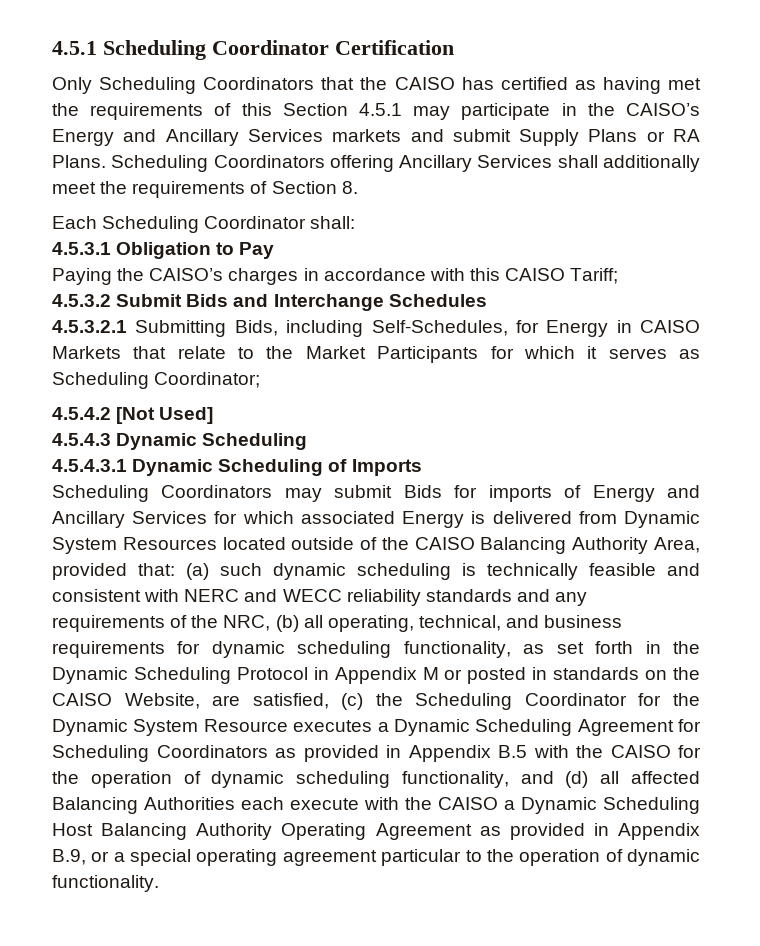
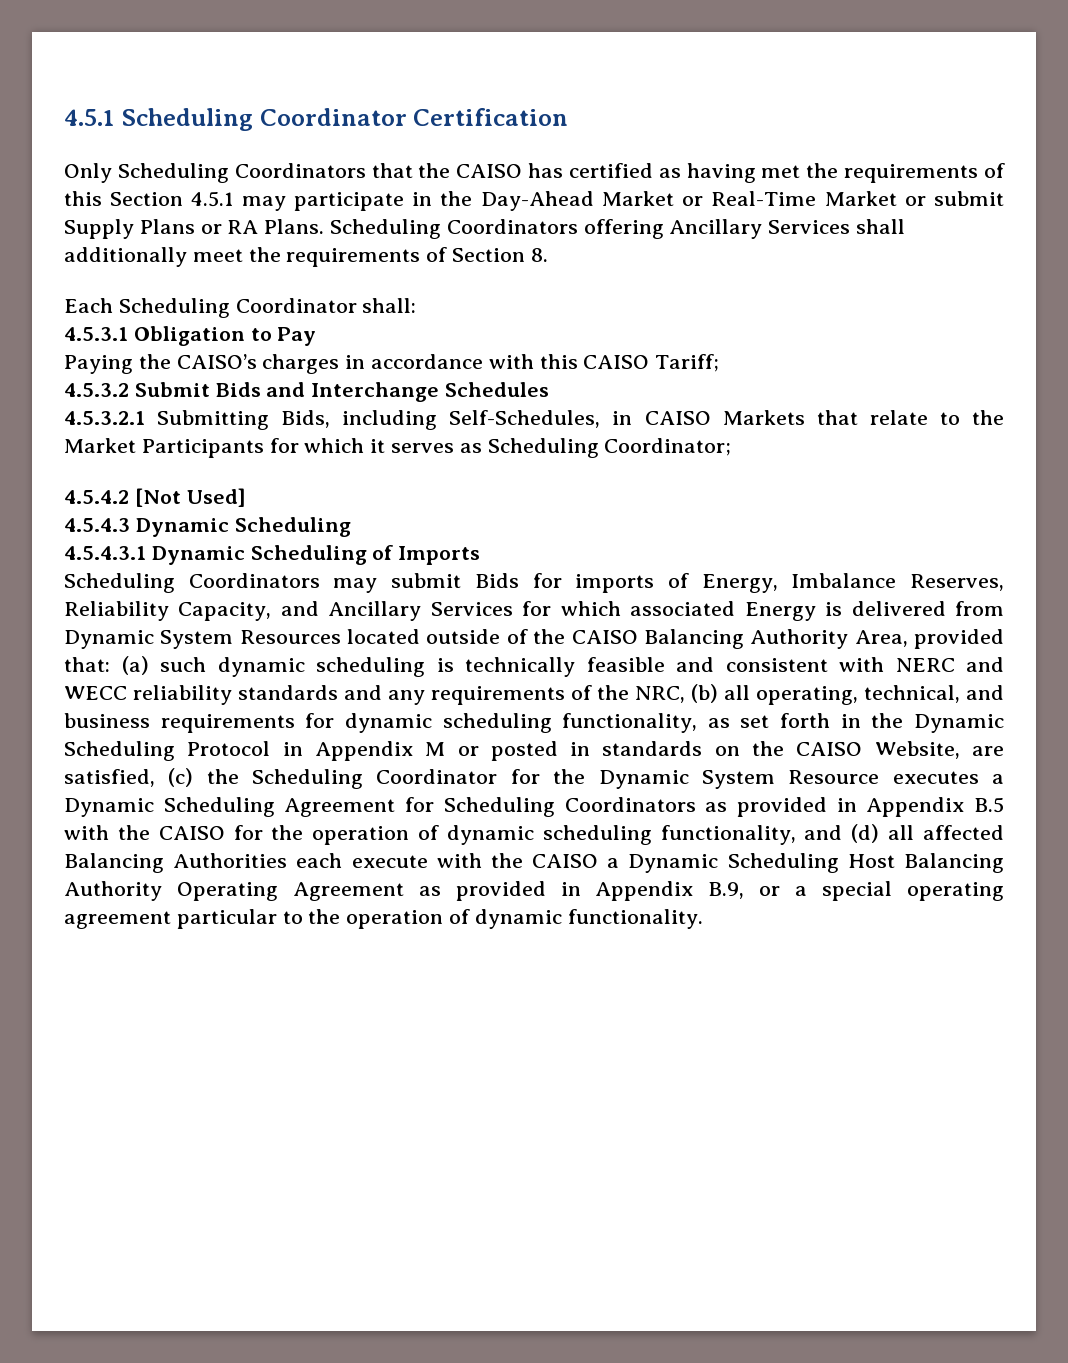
[626,103,701,116] [52,129,444,146] CAISO’s Energy and Ancillary Services markets and -> [480,191,926,211] Day-Ahead Market or Real-Time Market or
[515,320,609,337] for Energy -> (601, 419) none
[592,485,655,502] Energy -> [701,573,1005,593] [64,601,272,621] Energy, Imbalance Reserves, Reliability Capacity,

